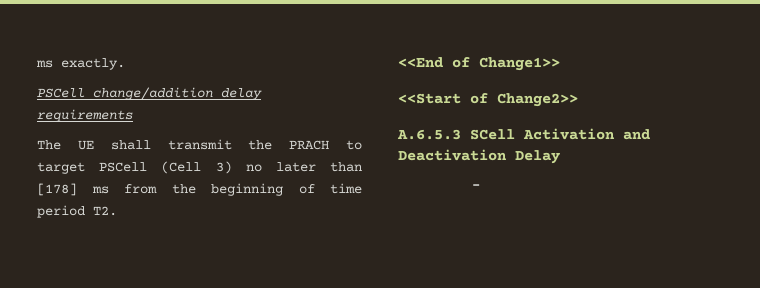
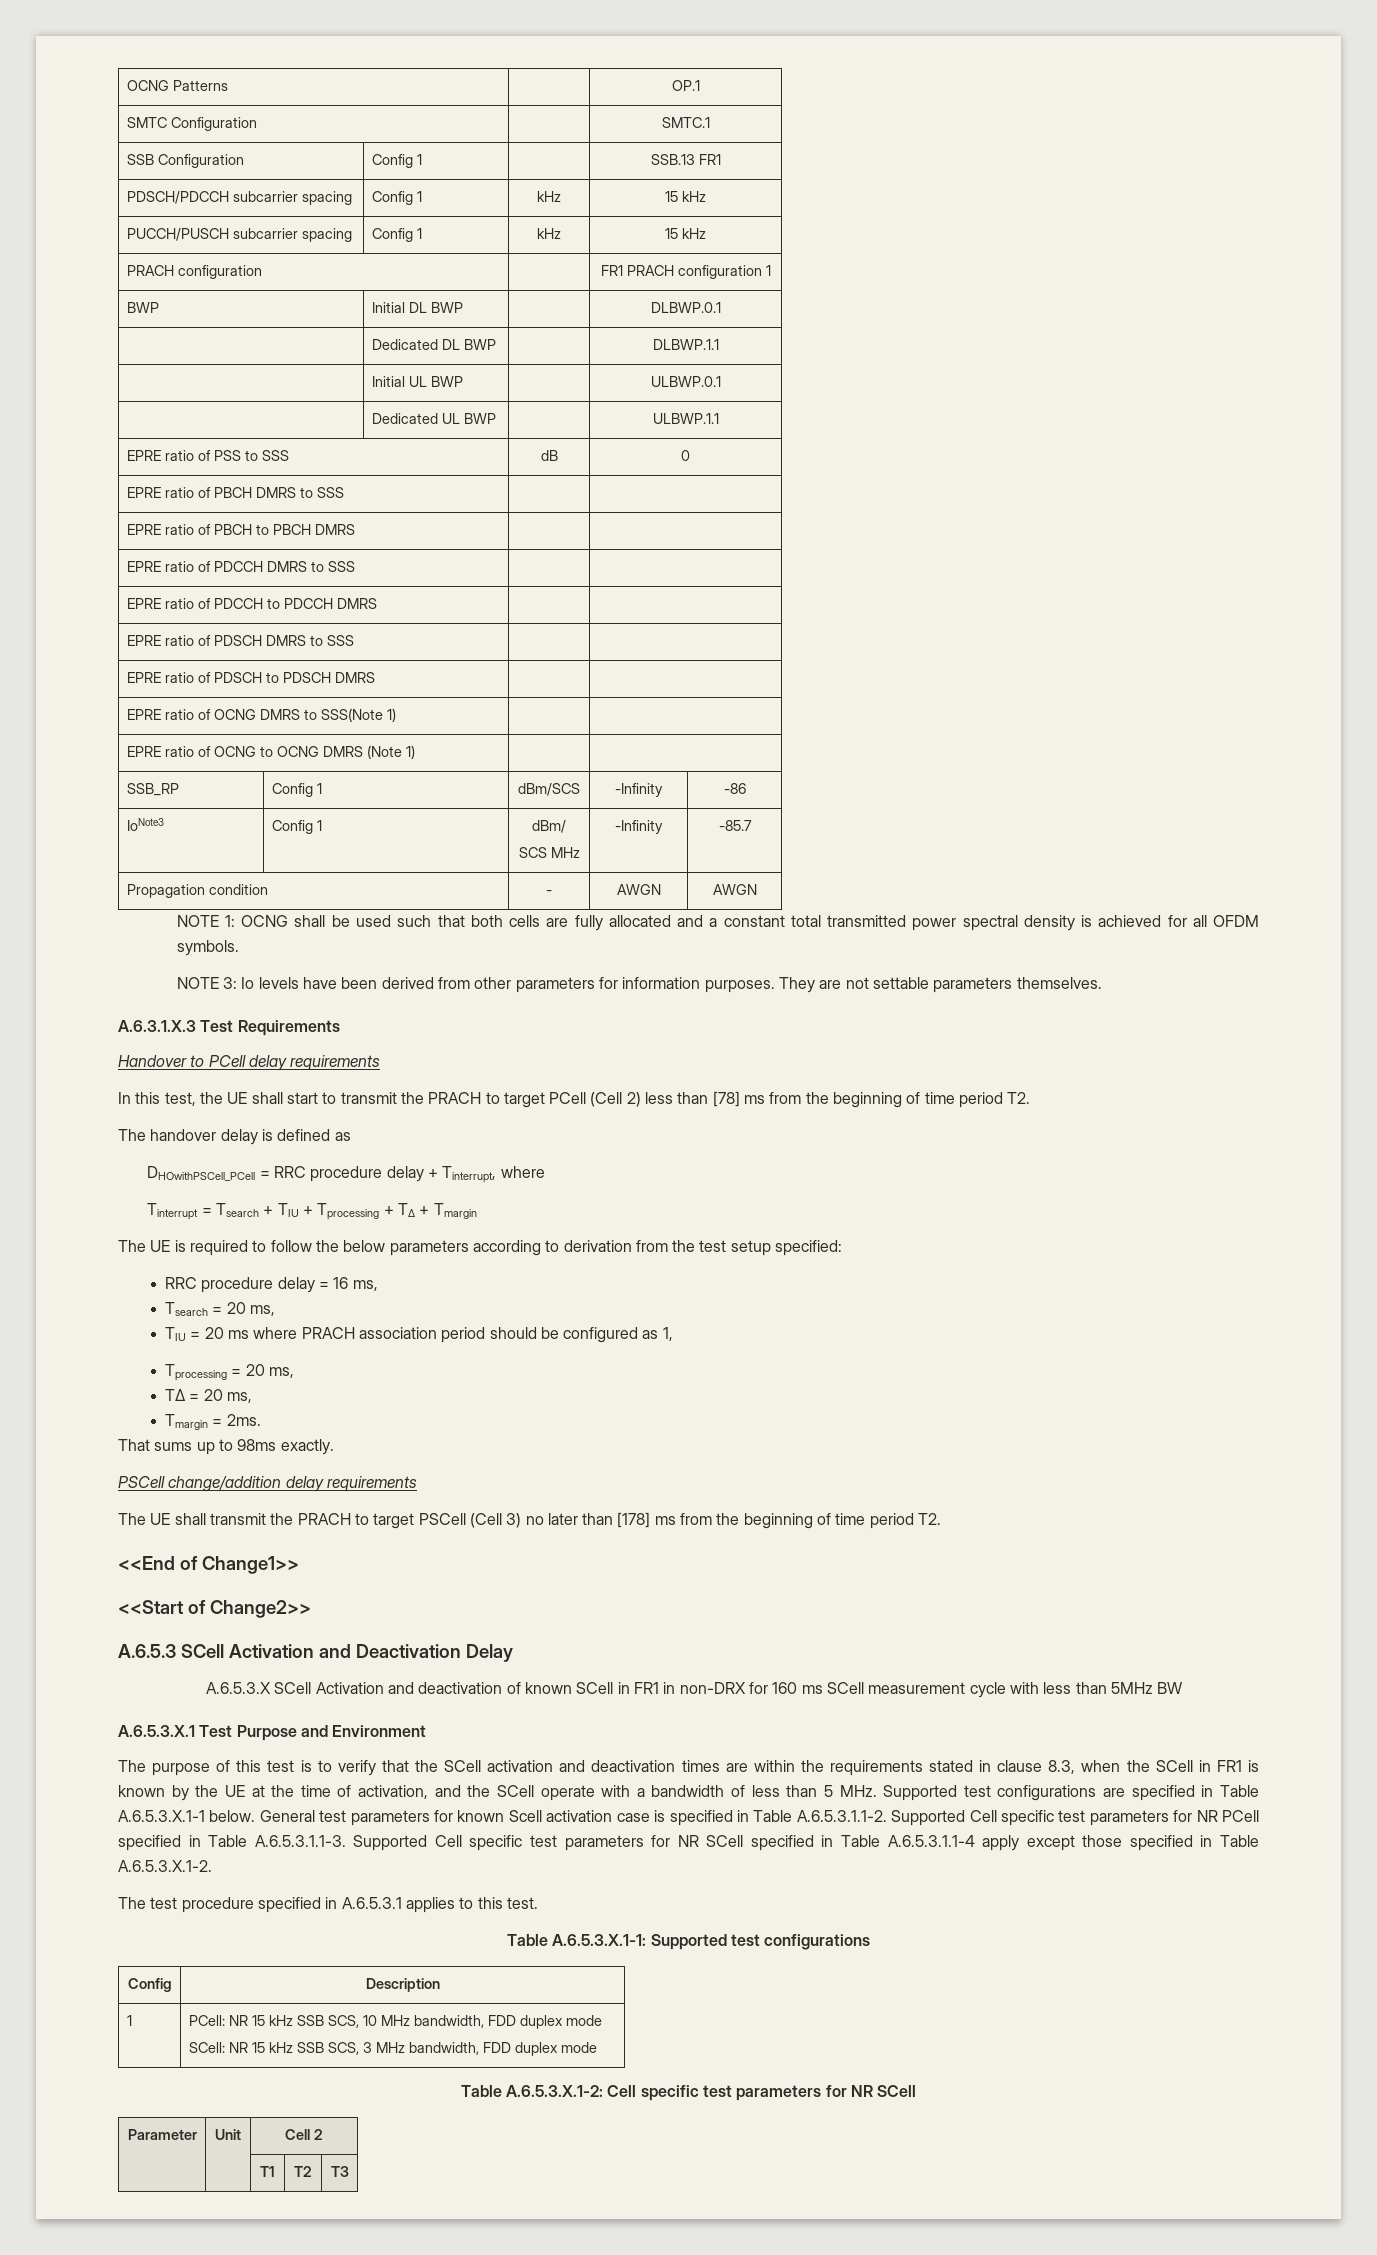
[36,60,53,68] ms -> [126,80,228,91] [671,80,700,91] [126,117,257,131] [661,117,710,128] [126,154,244,168] [371,154,422,168] [650,154,721,165] [126,191,352,205] [371,191,422,205] [537,191,561,202] [665,191,706,202] [126,228,352,242] [371,228,422,242] [537,228,561,239] [665,228,706,239] [126,265,262,279] [600,265,771,279] [126,302,159,313] [371,302,463,313] [650,302,721,313] [371,339,496,350] [652,339,719,350] [371,376,463,387] [650,376,721,387] [371,413,496,424] [652,413,719,424] [126,450,289,461] [540,450,558,461] [681,450,690,461] [126,487,344,498] [126,524,355,535] [126,561,355,572] [126,598,377,609] [126,635,354,646] [126,672,375,683] [126,708,396,722] [126,745,415,759] [126,783,179,796] [271,783,322,797] [518,783,580,796] [615,783,663,797] [723,783,746,794] [126,818,164,831] [271,820,322,834] [532,820,566,833] [518,847,580,858] [615,820,663,834] [718,820,752,831] [126,884,268,898] [546,890,552,895] [616,884,661,895] [712,884,757,895] [176,915,1260,931] [176,940,239,956] [176,977,1102,993] [118,1020,340,1036] [118,1055,381,1071] [118,1091,1031,1108] [118,1129,351,1145] [147,1166,545,1183] [147,1203,477,1220] [118,1240,843,1256] [164,1277,378,1293] [164,1302,275,1316] [164,1327,673,1343] [164,1364,294,1381] [164,1389,252,1403] [164,1414,261,1430] [118,1439,277,1455] OCNG Patterns | | OP.1 // SMTC Configuration | | SMTC.1 // SSB Configuration | Config 1 | | SSB.13 FR1 // PDSCH/PDCCH subcarrier spacing | Config 1 | kHz | 15 kHz // PUCCH/PUSCH subcarrier spacing | Config 1 | kHz | 15 kHz // PRACH configuration | | FR1 PRACH configuration 1 // BWP | Initial DL BWP | | DLBWP.0.1 // | Dedicated DL BWP | | DLBWP.1.1 // | Initial UL BWP | | ULBWP.0.1 // | Dedicated UL BWP | | ULBWP.1.1 // EPRE ratio of PSS to SSS | dB | 0 // EPRE ratio of PBCH DMRS to SSS | | // EPRE ratio of PBCH to PBCH DMRS | | // EPRE ratio of PDCCH DMRS to SSS | | // EPRE ratio of PDCCH to PDCCH DMRS | | // EPRE ratio of PDSCH DMRS to SSS | | // EPRE ratio of PDSCH to PDSCH DMRS | | // EPRE ratio of OCNG DMRS to SSS(Note 1) | | // EPRE ratio of OCNG to OCNG DMRS (Note 1) | | // SSB_RP | Config 1 | dBm/SCS | -Infinity | -86 // IoNote3 | Config 1 | dBm/ // SCS MHz | -Infinity | -85.7 // Propagation condition | - | AWGN | AWGN // NOTE 1: OCNG shall be used such that both cells are fully allocated and a constant total transmitted power spectral density is achieved for all OFDM symbols. // NOTE 3: Io levels have been derived from other parameters for information purposes. They are not settable parameters themselves. // A.6.3.1.X.3 Test Requirements // Handover to PCell delay requirements // In this test, the UE shall start to transmit the PRACH to target PCell (Cell 2) less than [78] ms from the beginning of time period T2. // The handover delay is defined as // DHOwithPSCell_PCell = RRC procedure delay + Tinterrupt, where // Tinterrupt = Tsearch + TIU + Tprocessing + T∆ + Tmargin // The UE is required to follow the below parameters according to derivation from the test setup specified: // RRC procedure delay = 16 ms, // Tsearch = 20 ms, // TIU = 20 ms where PRACH association period should be configured as 1, // Tprocessing = 20 ms, // T∆ = 20 ms, // Tmargin = 2ms. // That sums up to 98ms
[471,184,480,189] - -> [206,1682,1184,1698] [118,1725,427,1741] [118,1760,1260,1776] [118,1785,1260,1801] [118,1810,1259,1826] [118,1835,1259,1851] [118,1860,212,1872] [118,1897,538,1913] [506,1934,871,1950] [127,1978,172,1992] [365,1978,440,1992] [126,2015,132,2026] [188,2015,602,2029] [188,2042,597,2056] [460,2085,917,2101] [127,2129,197,2140] [215,2129,241,2140] [285,2129,323,2140] [260,2166,275,2177] [294,2166,312,2177] [330,2166,349,2177] A.6.5.3.X SCell Activation and deactivation of known SCell in FR1 in non-DRX for 160 ms SCell measurement cycle with less than 5MHz BW // A.6.5.3.X.1 Test Purpose and Environment // The purpose of this test is to verify that the SCell activation and deactivation times are within the requirements stated in clause 8.3, when the SCell in FR1 is known by the UE at the time of activation, and the SCell operate with a bandwidth of less than 5 MHz. Supported test configurations are specified in Table A.6.5.3.X.1-1 below. General test parameters for known Scell activation case is specified in Table A.6.5.3.1.1-2. Supported Cell specific test parameters for NR PCell specified in Table A.6.5.3.1.1-3. Supported Cell specific test parameters for NR SCell specified in Table A.6.5.3.1.1-4 apply except those specified in Table A.6.5.3.X.1-2. // The test procedure specified in A.6.5.3.1 applies to this test. // Table A.6.5.3.X.1-1: Supported test configurations // Config | Description // 1 | PCell: NR 15 kHz SSB SCS, 10 MHz bandwidth, FDD duplex mode // SCell: NR 15 kHz SSB SCS, 3 MHz bandwidth, FDD duplex mode // Table A.6.5.3.X.1-2: Cell specific test parameters for NR SCell // Parameter | Unit | Cell 2 // | | T1 | T2 | T3

